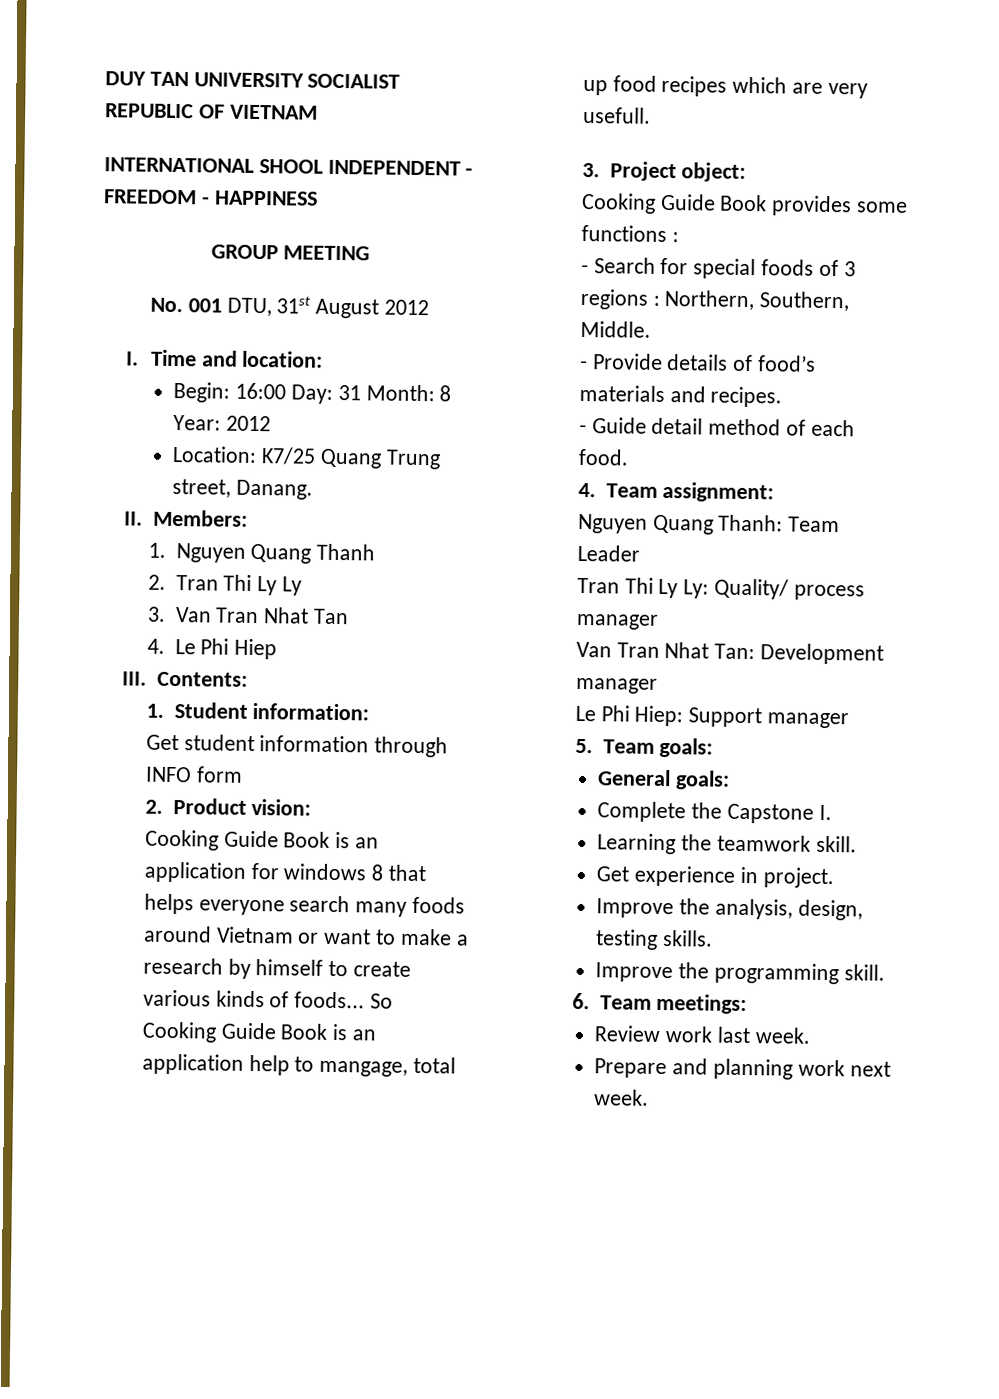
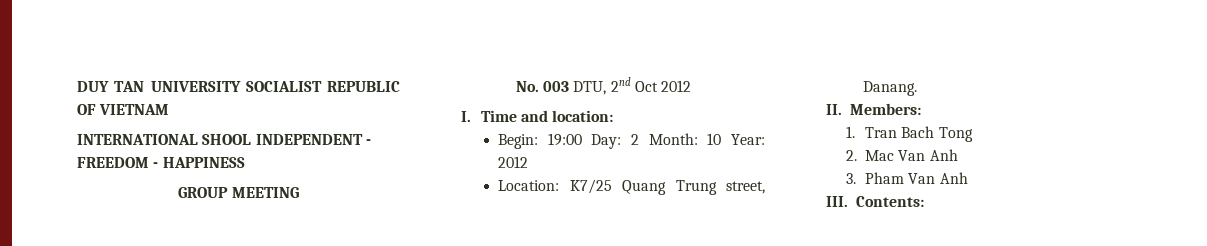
[187,296,380,319] 001 DTU, 31st August -> [543,77,658,95] 003 DTU, 2nd Oct
[235,382,452,404] 16:00 Day: 31 Month: 8 -> [547,133,722,149] 19:00 Day: 2 Month: 10
[175,543,376,564] [147,574,302,596] [146,606,349,625] [146,638,278,660] [122,671,249,687] [145,702,370,721] [145,734,449,758] [144,766,243,783] [144,798,312,816] [144,829,379,851] [143,861,426,883] [143,893,465,917] [143,925,469,946] [142,957,411,979] [142,989,393,1009] [141,1021,376,1043] [141,1053,456,1077] [582,75,868,99] [582,106,651,124] [581,161,747,182] [580,192,908,217] [580,224,679,243] [580,257,856,280] [579,288,851,312] [579,320,651,338] [579,353,816,372] [578,384,783,408] [578,417,855,437] [577,448,629,466] [577,481,775,503] [577,513,841,535] [576,544,640,562] [576,577,865,601] [575,613,659,630] [575,641,884,665] [575,677,658,694] [574,705,849,729] [574,737,714,758] [597,769,731,790] [597,801,832,824] [597,833,857,855] [596,865,834,889] [596,898,863,921] [595,929,714,950] [595,962,885,985] [571,992,748,1015] [594,1025,811,1044] [594,1058,891,1080] [594,1089,650,1106] Nguyen Quang Thanh // 2. Tran Thi Ly Ly // 3. Van Tran Nhat Tan // 4. Le Phi Hiep // III. Contents: // 1. Student information: // Get student information through INFO form // 2. Product vision: // Cooking Guide Book is an application for windows 8 that helps everyone search many foods around Vietnam or want to make a research by himself to create various kinds of foods... So Cooking Guide Book is an application help to mangage, total up food recipes which are very usefull. // 3. Project object: // Cooking Guide Book provides some functions : // - Search for special foods of 3 regions : Northern, Southern, Middle. // - Provide details of food’s materials and recipes. // - Guide detail method of each food. // 4. Team assignment: // Nguyen Quang Thanh: Team Leader // Tran Thi Ly Ly: Quality/ process manager // Van Tran Nhat Tan: Development manager // Le Phi Hiep: Support manager // 5. Team goals: // General goals: // Complete the Capstone I. // Learning the teamwork skill. // Get experience in project. // Improve the analysis, design, testing skills. // Improve the programming skill. // 6. Team meetings: // Review work last week. // Prepare and planning work next week. -> [864,126,973,142] [845,149,958,161] [845,172,968,184] [826,196,925,207] Tran Bach Tong // 2. Mac Van Anh // 3. Pham Van Anh // III. Contents:

